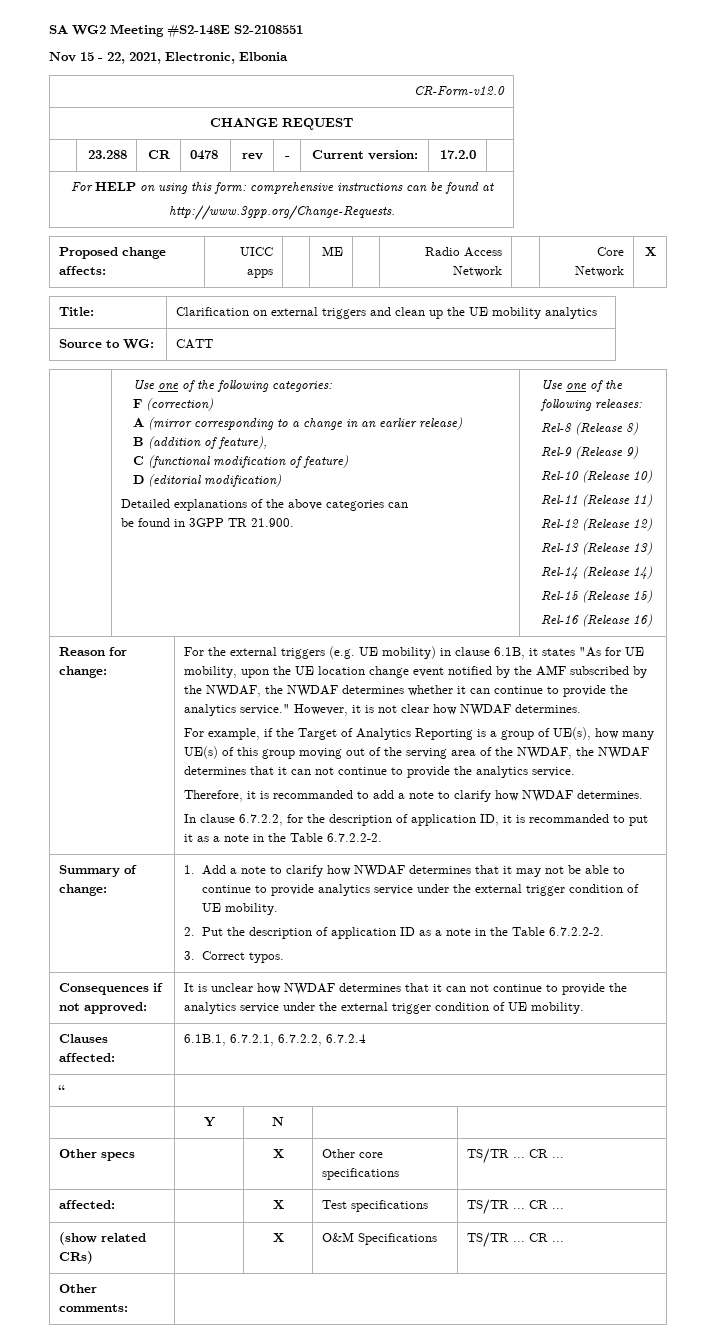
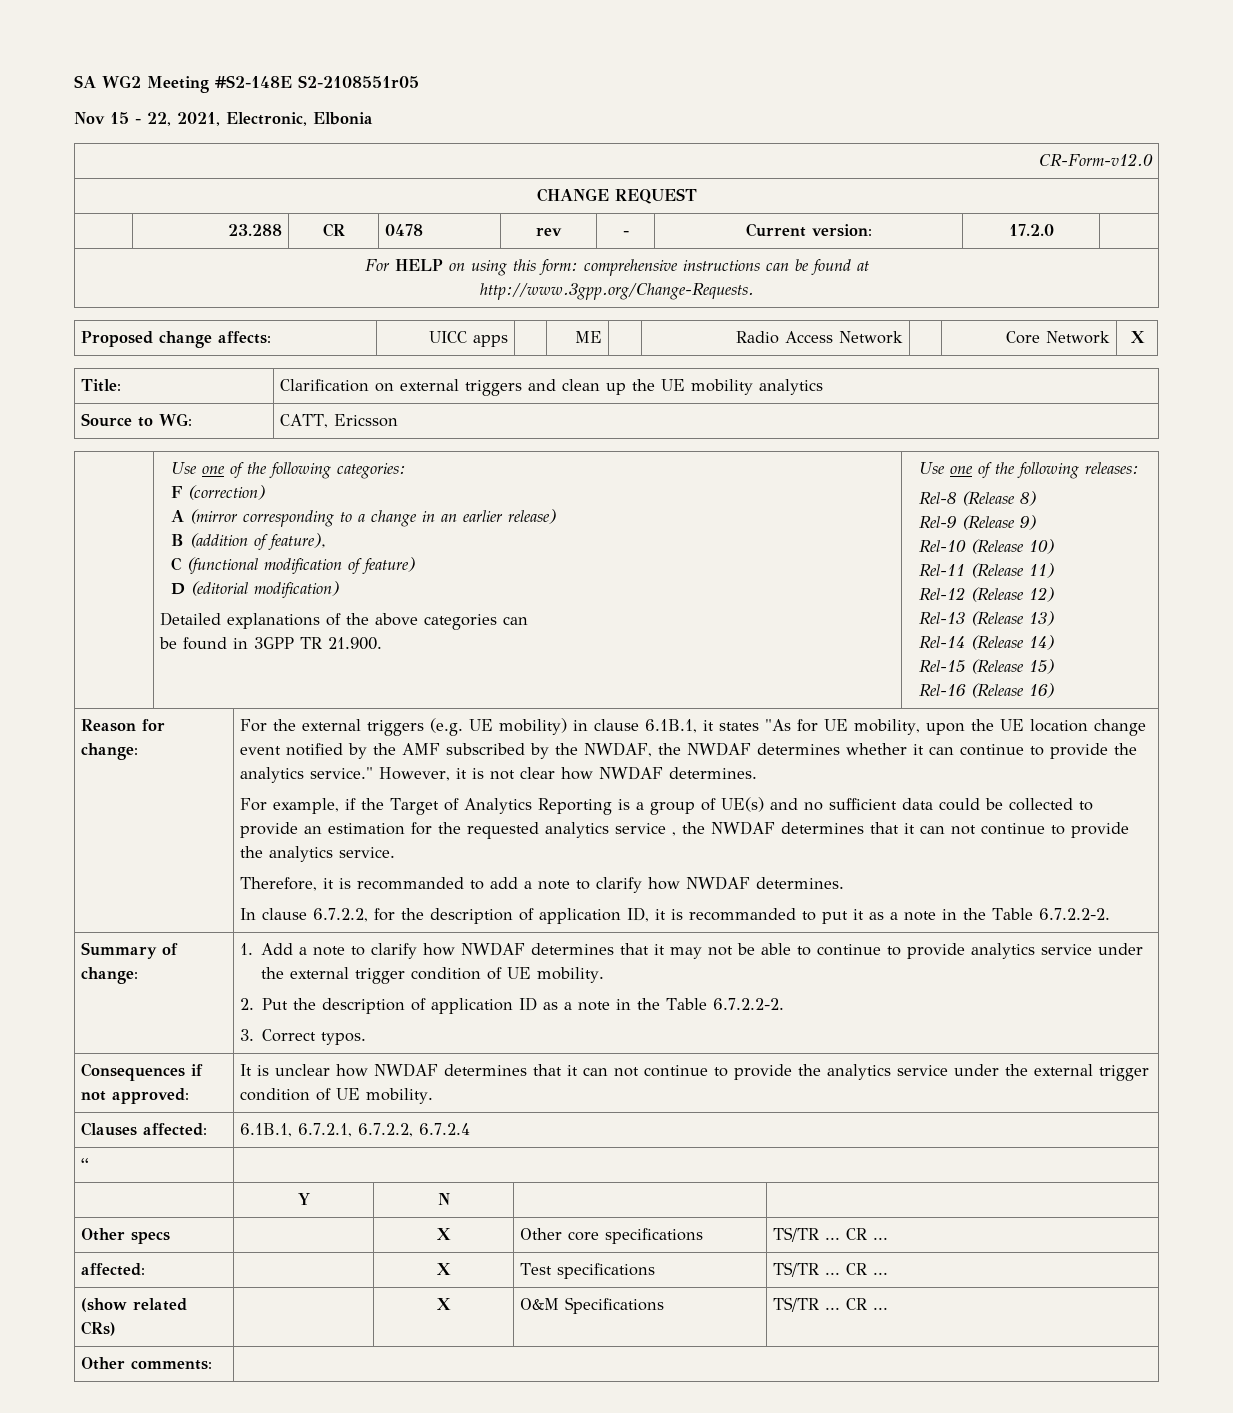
[234,25,303,34] S2-2108551 -> [298,75,419,88] S2-2108551r05
[176,339,214,349] CATT -> [279,414,398,428] CATT, Ericsson
[494,647,526,659] 6.1B, -> [644,719,697,733] 6.1B.1,
[553,727,655,740] [184,746,573,759] UE(s), how many UE(s) of this group moving out of the serving area of the NWDAF, -> [720,797,1093,812] [239,822,676,839] UE(s) and no sufficient data could be collected to provide an estimation for the requested analytics service ,

